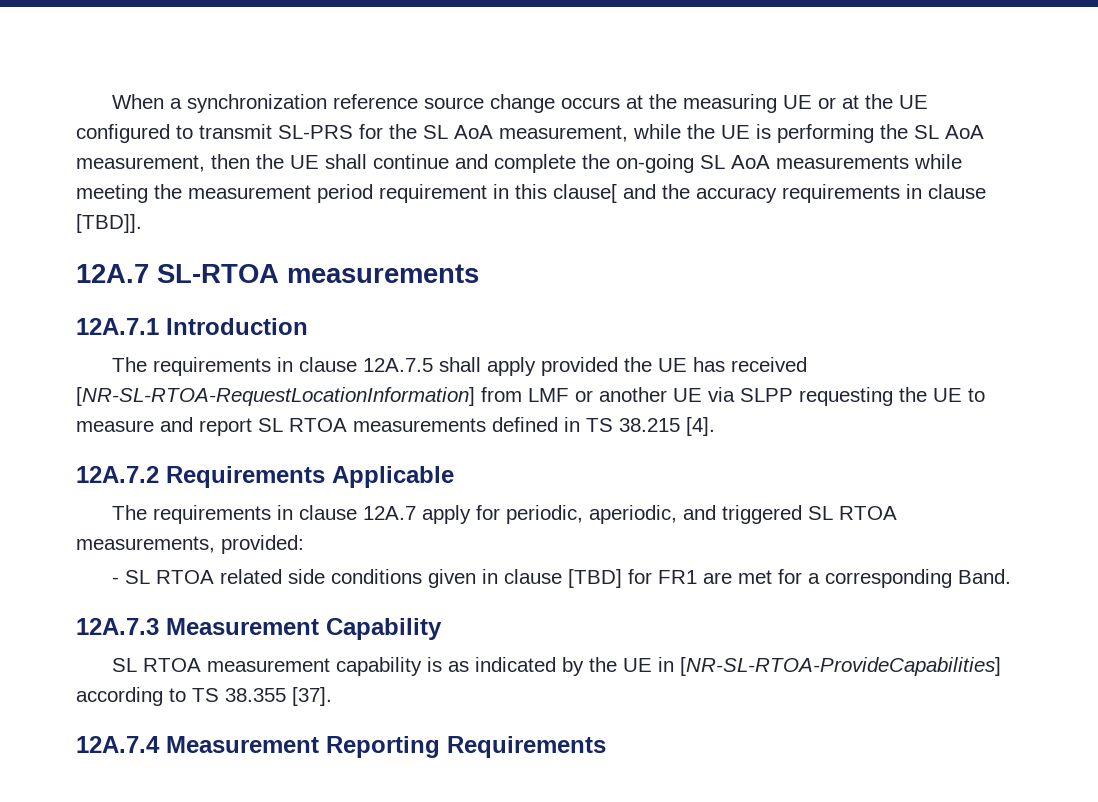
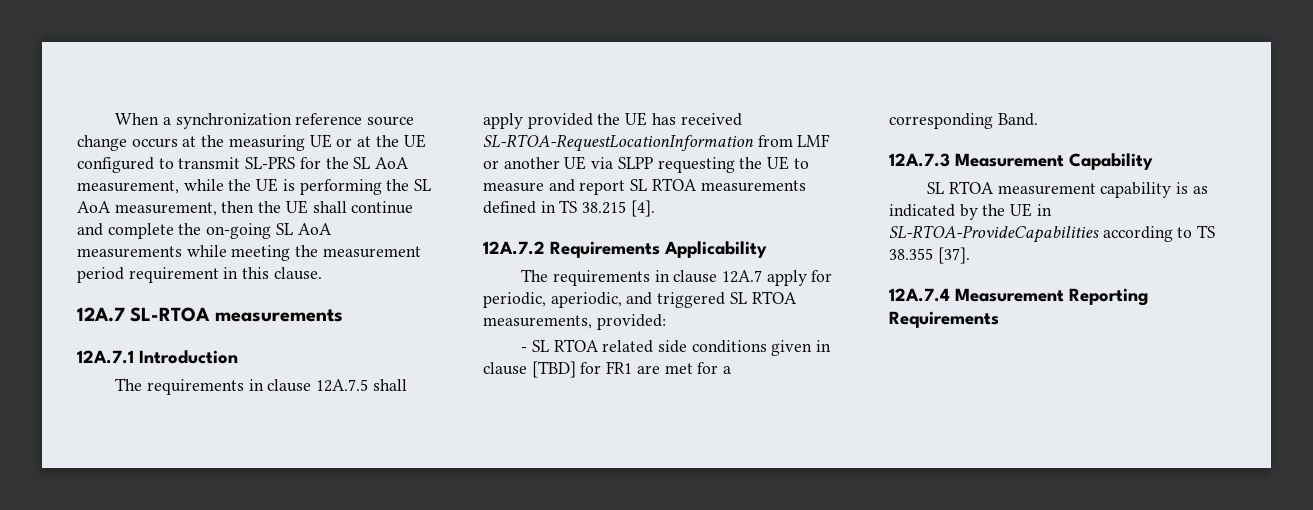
[553,184,986,203] [76,214,142,233] clause[ and the accuracy requirements in clause [TBD]]. -> [273,267,322,280] clause.
[76,387,475,406] [NR-SL-RTOA-RequestLocationInformation] -> [483,134,754,152] SL-RTOA-RequestLocationInformation
[332,466,454,488] Applicable -> [664,241,767,258] Applicability
[680,657,1002,676] [NR-SL-RTOA-ProvideCapabilities] -> [889,225,1099,243] SL-RTOA-ProvideCapabilities

